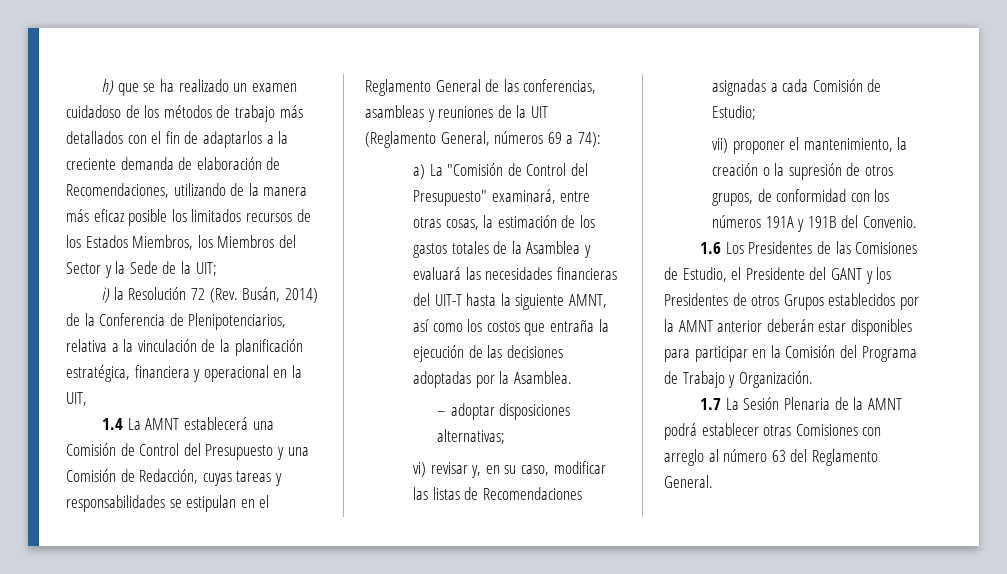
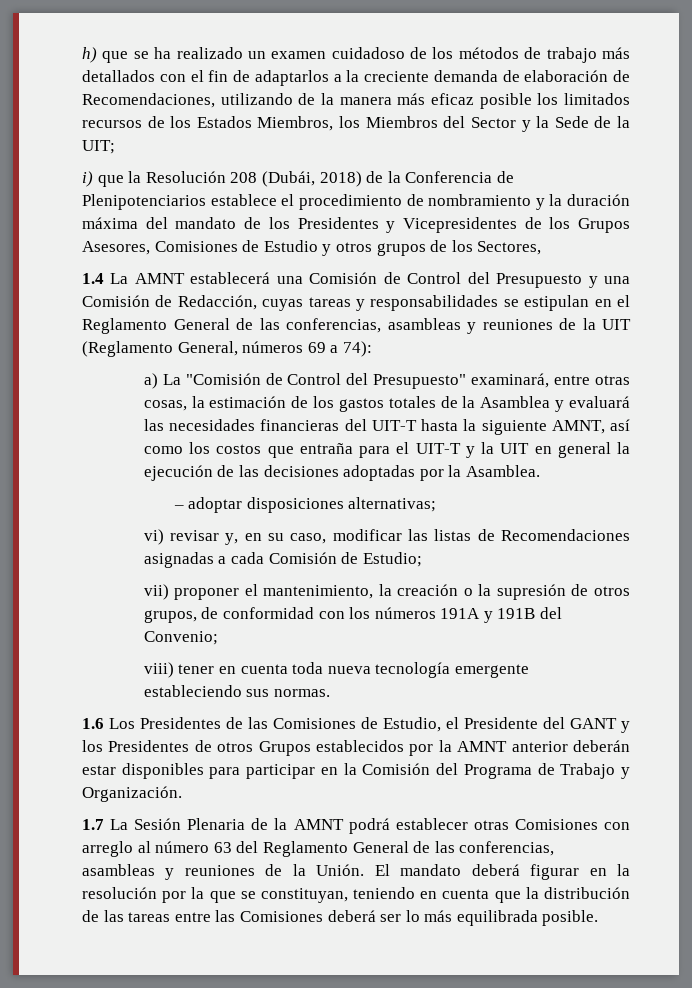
(111, 295) none -> [97,175,124,187] que
[190,287,318,303] [66,313,287,330] [66,339,303,356] [66,365,302,382] [66,392,87,406] 72 (Rev. Busán, 2014) de la Conferencia de Plenipotenciarios, relativa a la vinculación de la planificación estratégica, financiera y operacional en la UIT, -> [230,171,514,187] [82,194,630,210] [82,217,630,233] [82,240,542,256] 208 (Dubái, 2018) de la Conferencia de Plenipotenciarios establece el procedimiento de nombramiento y la duración máxima del mandato de los Presidentes y Vicepresidentes de los Grupos Asesores, Comisiones de Estudio y otros grupos de los Sectores,
(594, 325) none -> [359,442,611,458] para el UIT-T y la UIT en general
[862,216,917,228] Convenio. -> [143,631,218,645] [143,662,529,678] [143,685,330,697] Convenio; // viii) tener en cuenta toda nueva tecnología emergente estableciendo sus normas.
[664,475,713,488] General. -> [352,841,555,856] [82,864,630,880] [82,887,630,903] [82,910,599,926] General de las conferencias, asambleas y reuniones de la Unión. El mandato deberá figurar en la resolución por la que se constituyan, teniendo en cuenta que la distribución de las tareas entre las Comisiones deberá ser lo más equilibrada posible.

